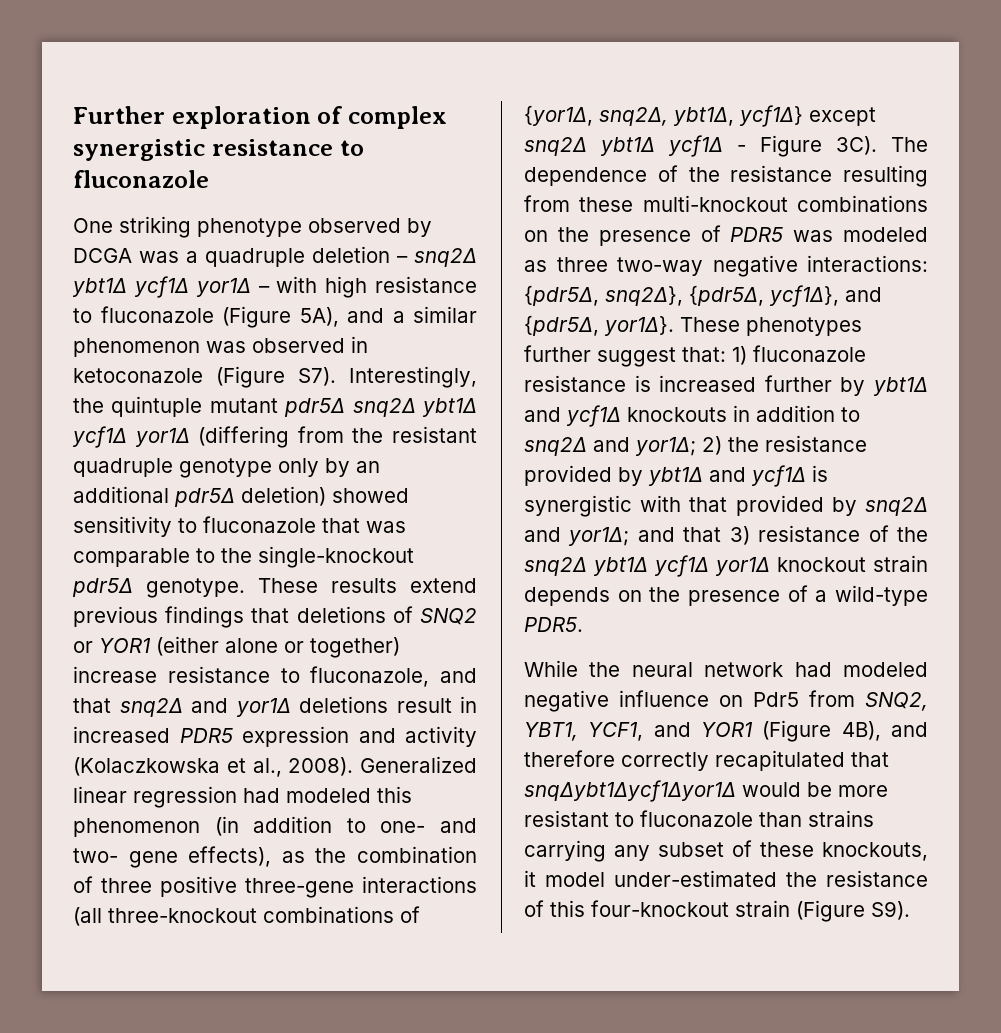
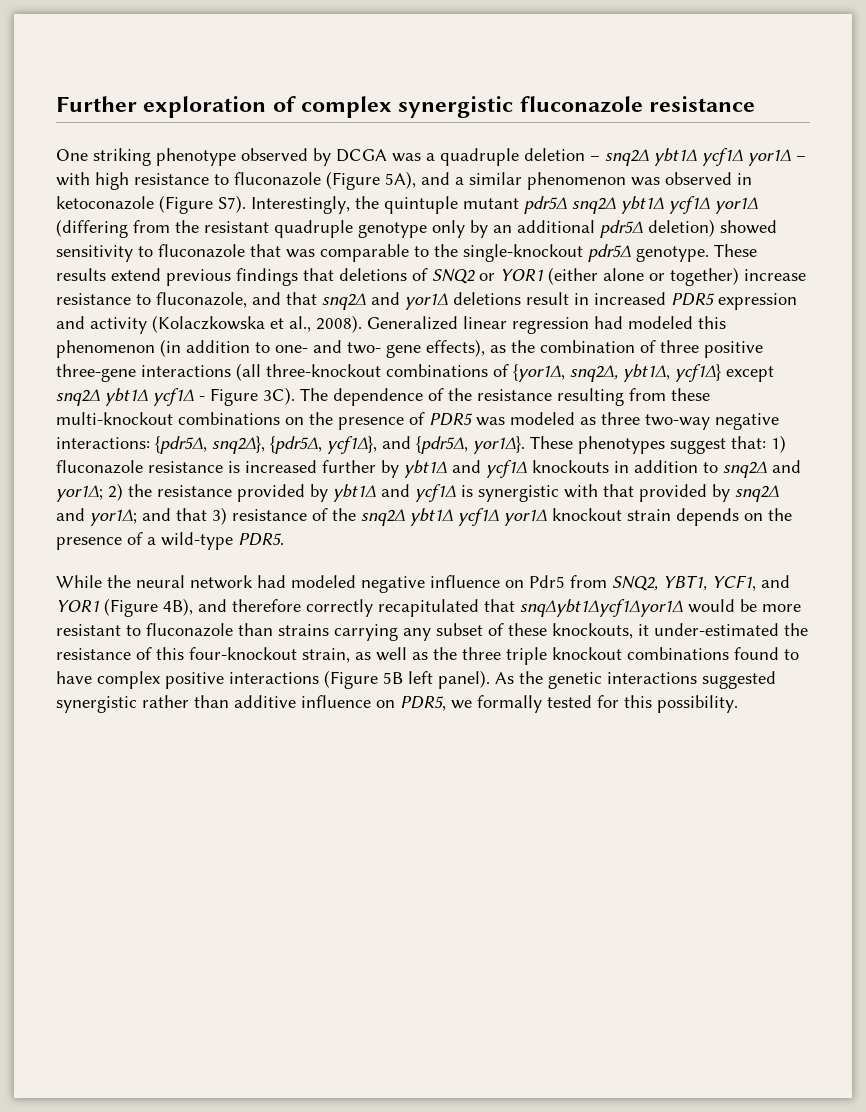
[211,139,364,156] [73,170,209,188] resistance to fluconazole -> [519,96,756,113] fluconazole resistance
[524,345,591,362] further -> (665, 445) none
[545,872,605,887] model -> (649, 630) none
[735,900,910,922] strain (Figure S9). -> [302,647,799,665] [56,670,776,689] [56,695,738,713] strain, as well as the three triple knockout combinations found to have complex positive interactions (Figure 5B left panel). As the genetic interactions suggested synergistic rather than additive influence on PDR5, we formally tested for this possibility.

